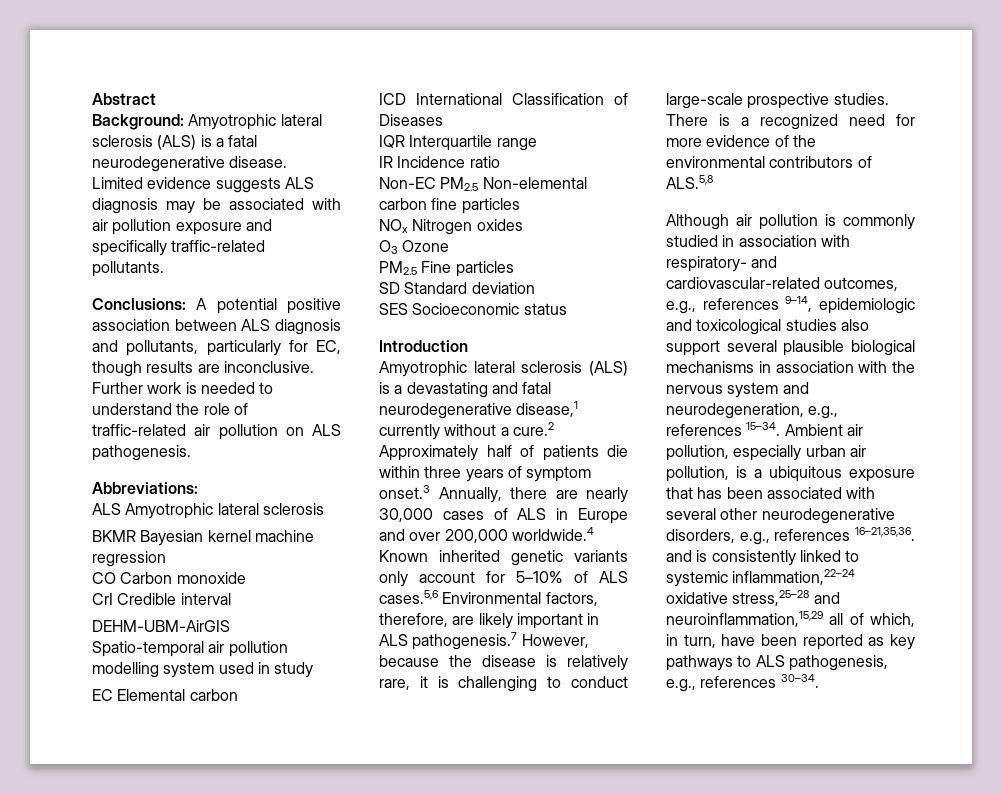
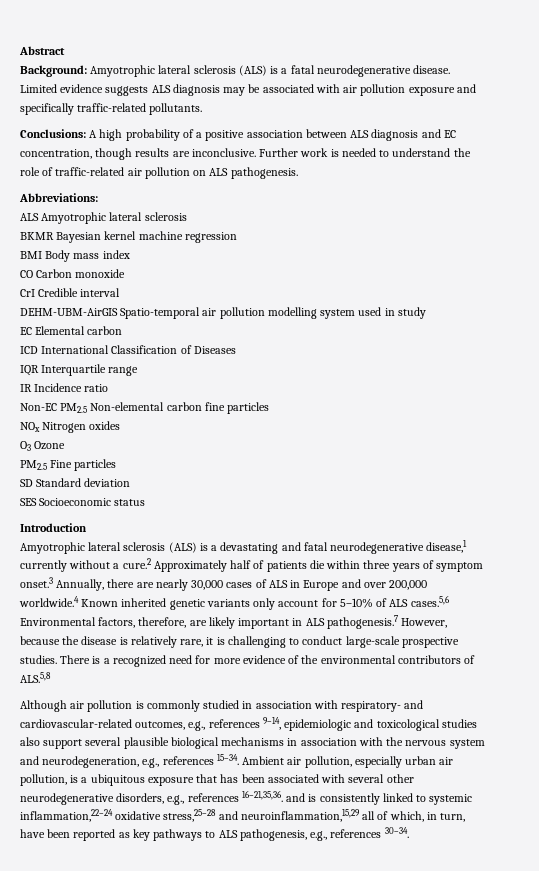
[216,298,277,314] potential -> [99,129,203,141] high probability of a
[126,340,341,356] pollutants, particularly for EC, -> [443,130,456,138] [20,149,92,159] EC concentration,
(166, 559) none -> [20,250,130,262] // BMI Body mass index

